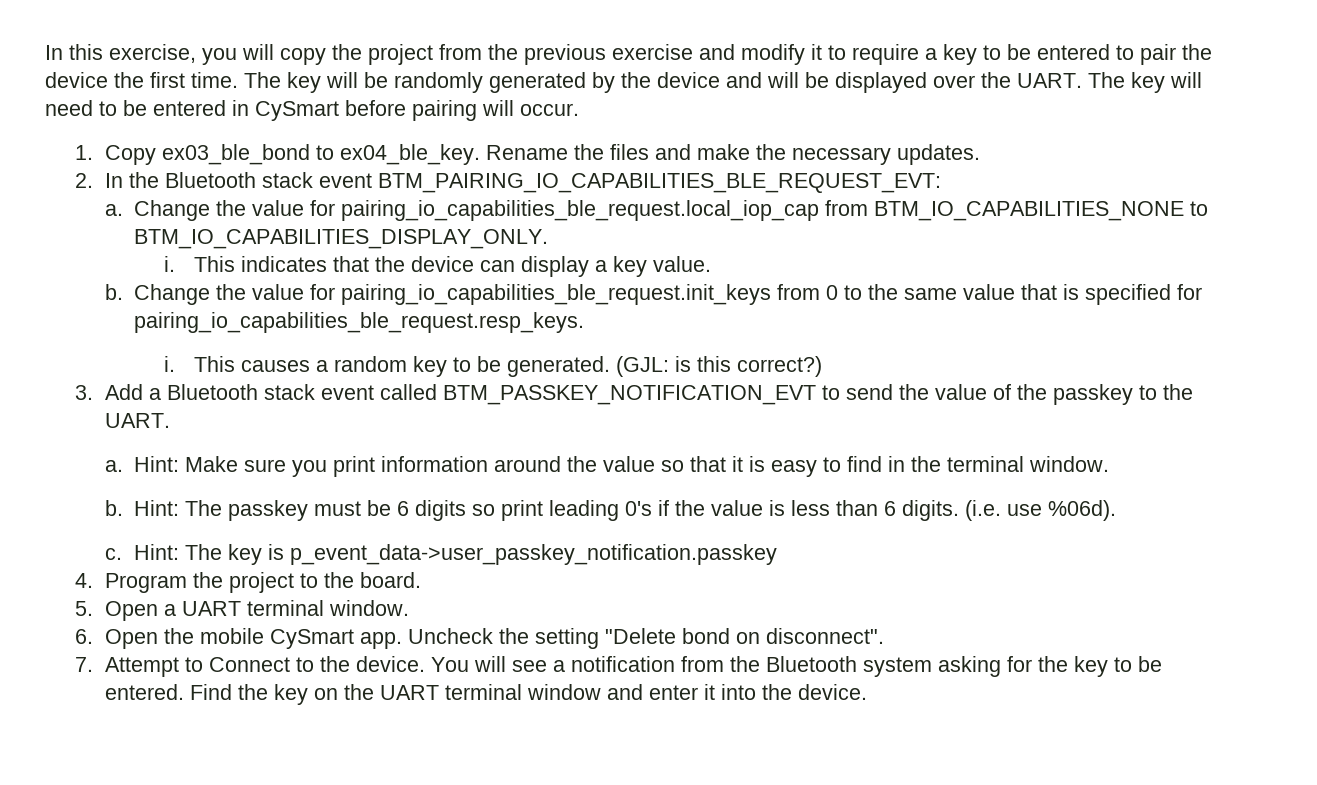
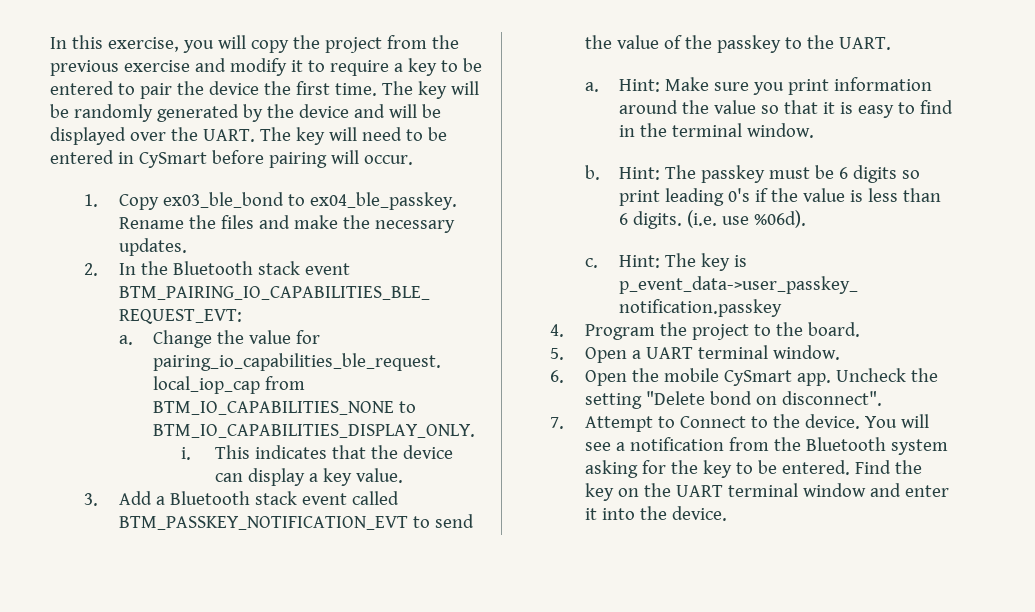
[339,144,480,165] ex04_ble_key. -> [309,192,457,210] ex04_ble_passkey.
[104,284,1203,305] [134,312,585,333] [164,356,822,377] // b. Change the value for pairing_io_capabilities_ble_request.init_keys from 0 to the same value that is specified for pairing_io_capabilities_ble_request.resp_keys. // i. This causes a random key to be generated. (GJL: is this correct?) -> (404, 475) none

